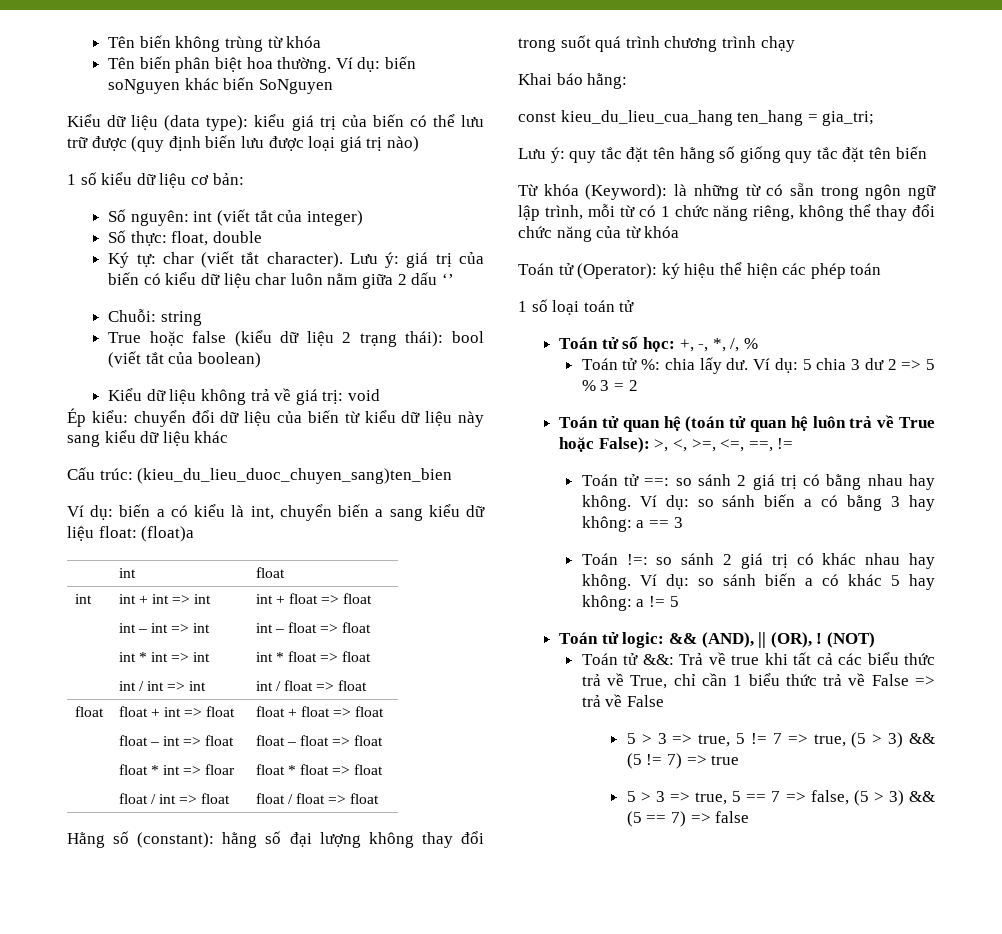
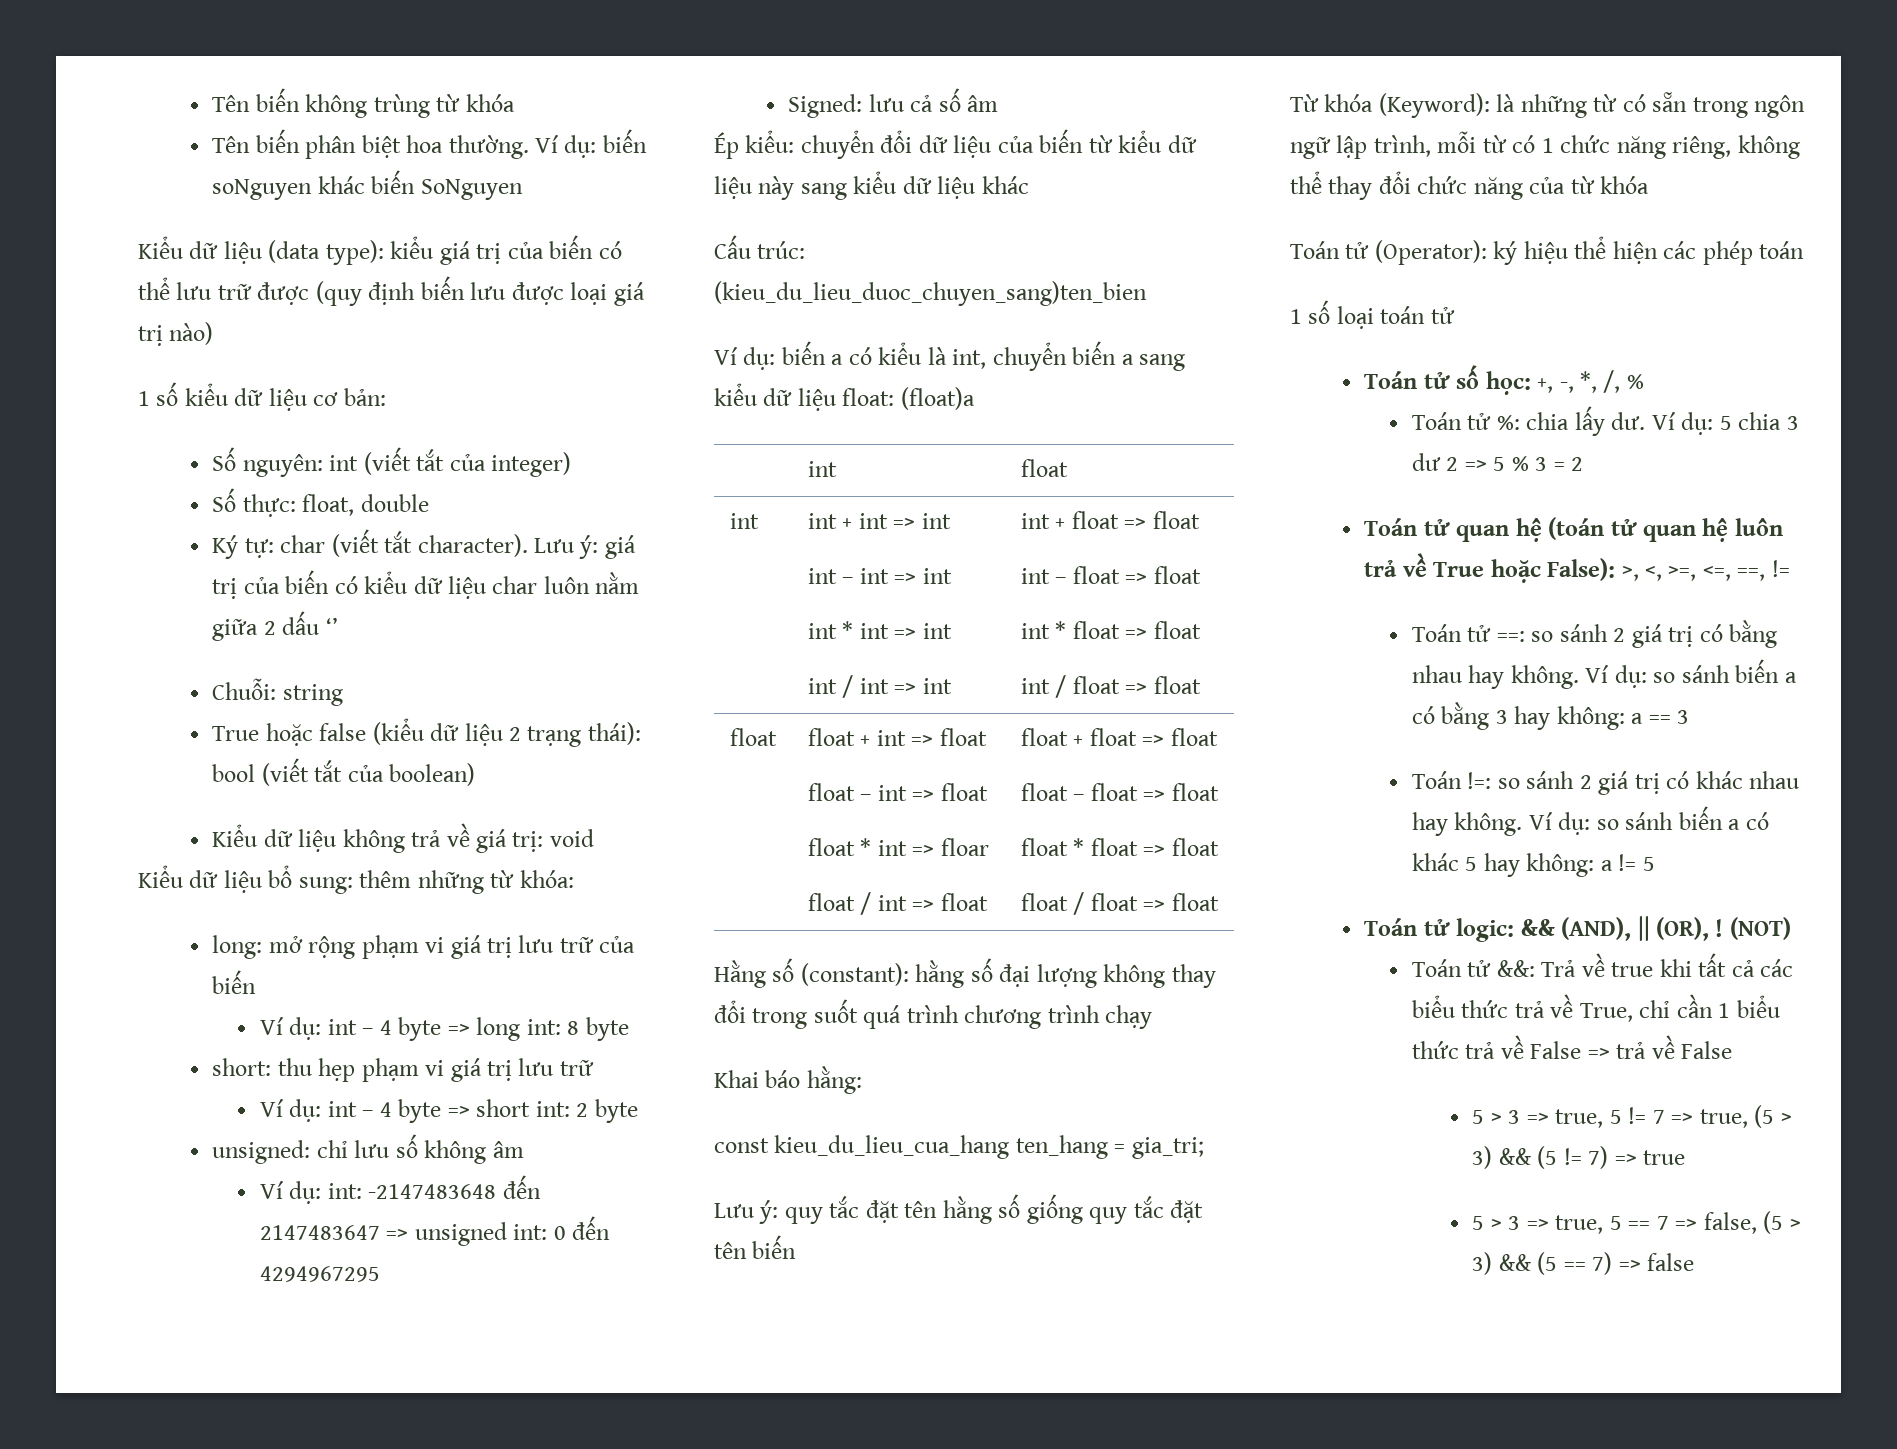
(380, 395) none -> [138,865,574,894] [212,935,636,959] [212,970,257,994] [259,1017,629,1041] [212,1058,594,1082] [259,1099,638,1123] [212,1134,524,1164] [259,1175,541,1204] [259,1216,611,1246] [259,1266,380,1282] [788,88,999,118] // Kiểu dữ liệu bổ sung: thêm những từ khóa: // long: mở rộng phạm vi giá trị lưu trữ của biến // Ví dụ: int – 4 byte => long int: 8 byte // short: thu hẹp phạm vi giá trị lưu trữ // Ví dụ: int – 4 byte => short int: 2 byte // unsigned: chỉ lưu số không âm // Ví dụ: int: -2147483648 đến 2147483647 => unsigned int: 0 đến 4294967295 // Signed: lưu cả số âm

